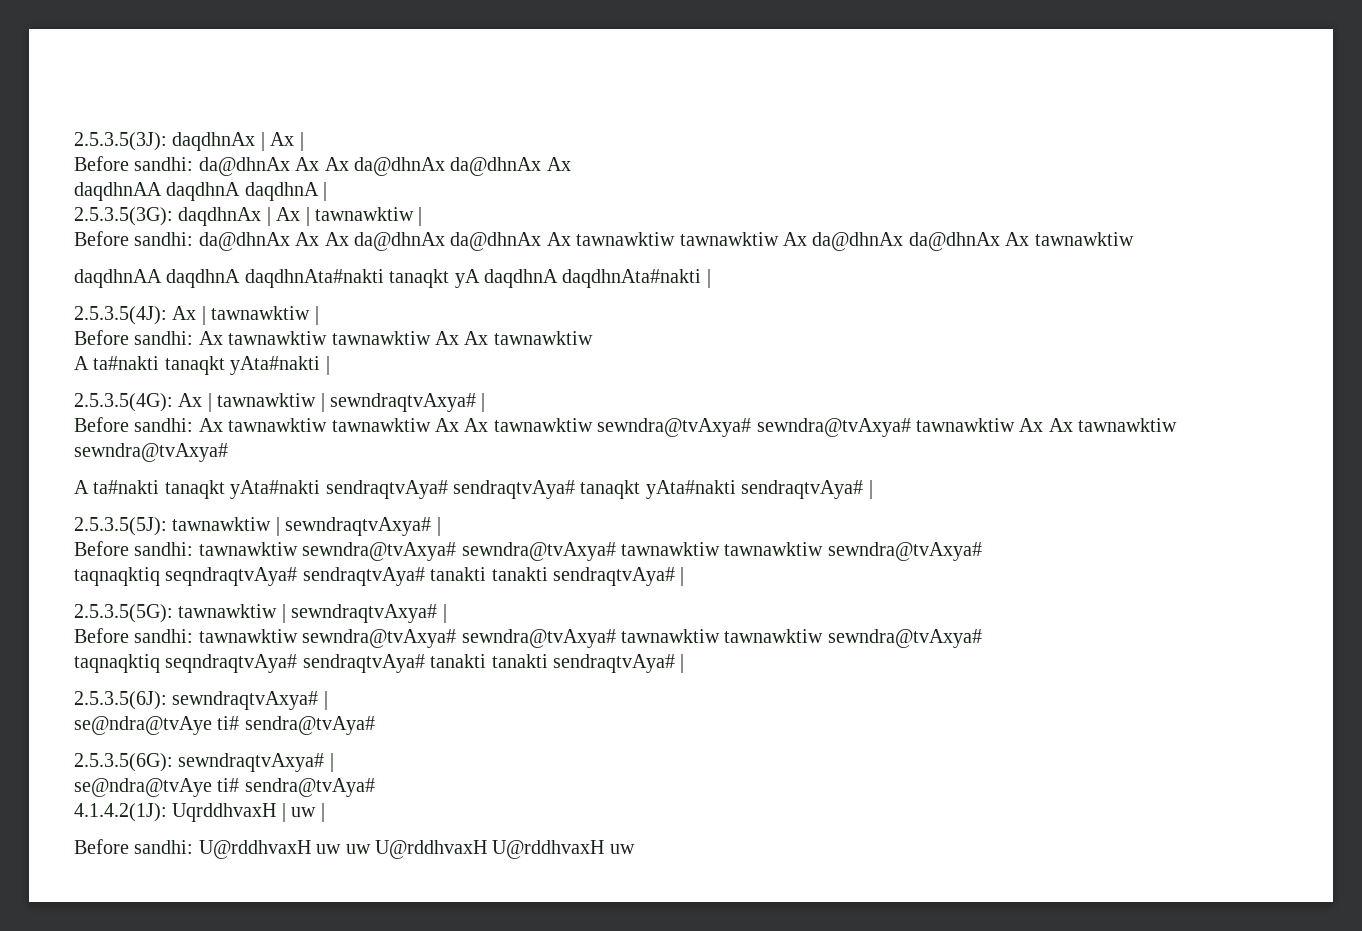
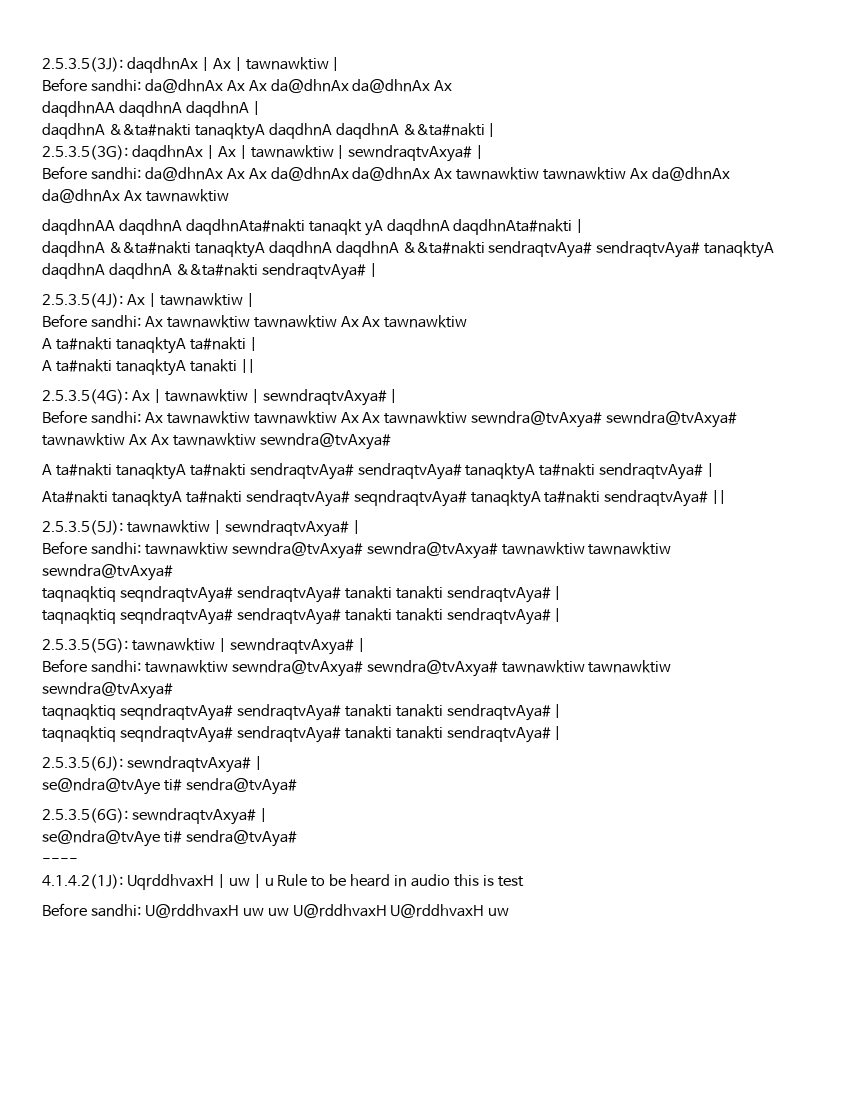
(304, 141) none -> [245,57,340,71] tawnawktiw |
(328, 191) none -> [42,123,496,140] // daqdhnA &&ta#nakti tanaqktyA daqdhnA daqdhnA &&ta#nakti |
(423, 216) none -> [348,145,484,162] sewndraqtvAxya# |
(711, 278) none -> [42,241,775,258] [42,263,377,280] // daqdhnA &&ta#nakti tanaqktyA daqdhnA daqdhnA &&ta#nakti sendraqtvAya# sendraqtvAya# tanaqktyA daqdhnA daqdhnA &&ta#nakti sendraqtvAya# |
[164,356,330,375] tanaqkt yAta#nakti | -> [115,337,257,354] [42,359,255,376] tanaqktyA ta#nakti | // A ta#nakti tanaqktyA tanakti ||
[164,480,873,499] tanaqkt yAta#nakti sendraqtvAya# sendraqtvAya# tanaqkt yAta#nakti sendraqtvAya# | -> [115,463,715,480] [42,490,727,507] tanaqktyA ta#nakti sendraqtvAya# sendraqtvAya# tanaqktyA ta#nakti sendraqtvAya# | // Ata#nakti tanaqktyA ta#nakti sendraqtvAya# seqndraqtvAya# tanaqktyA ta#nakti sendraqtvAya# ||
(685, 576) none -> [42,608,562,625] // taqnaqktiq seqndraqtvAya# sendraqtvAya# tanakti tanakti sendraqtvAya# |
(685, 663) none -> [42,726,562,743] // taqnaqktiq seqndraqtvAya# sendraqtvAya# tanakti tanakti sendraqtvAya# |
(375, 787) none -> [42,858,78,864] // ----
(325, 812) none -> [264,874,524,887] u Rule to be heard in audio this is test

